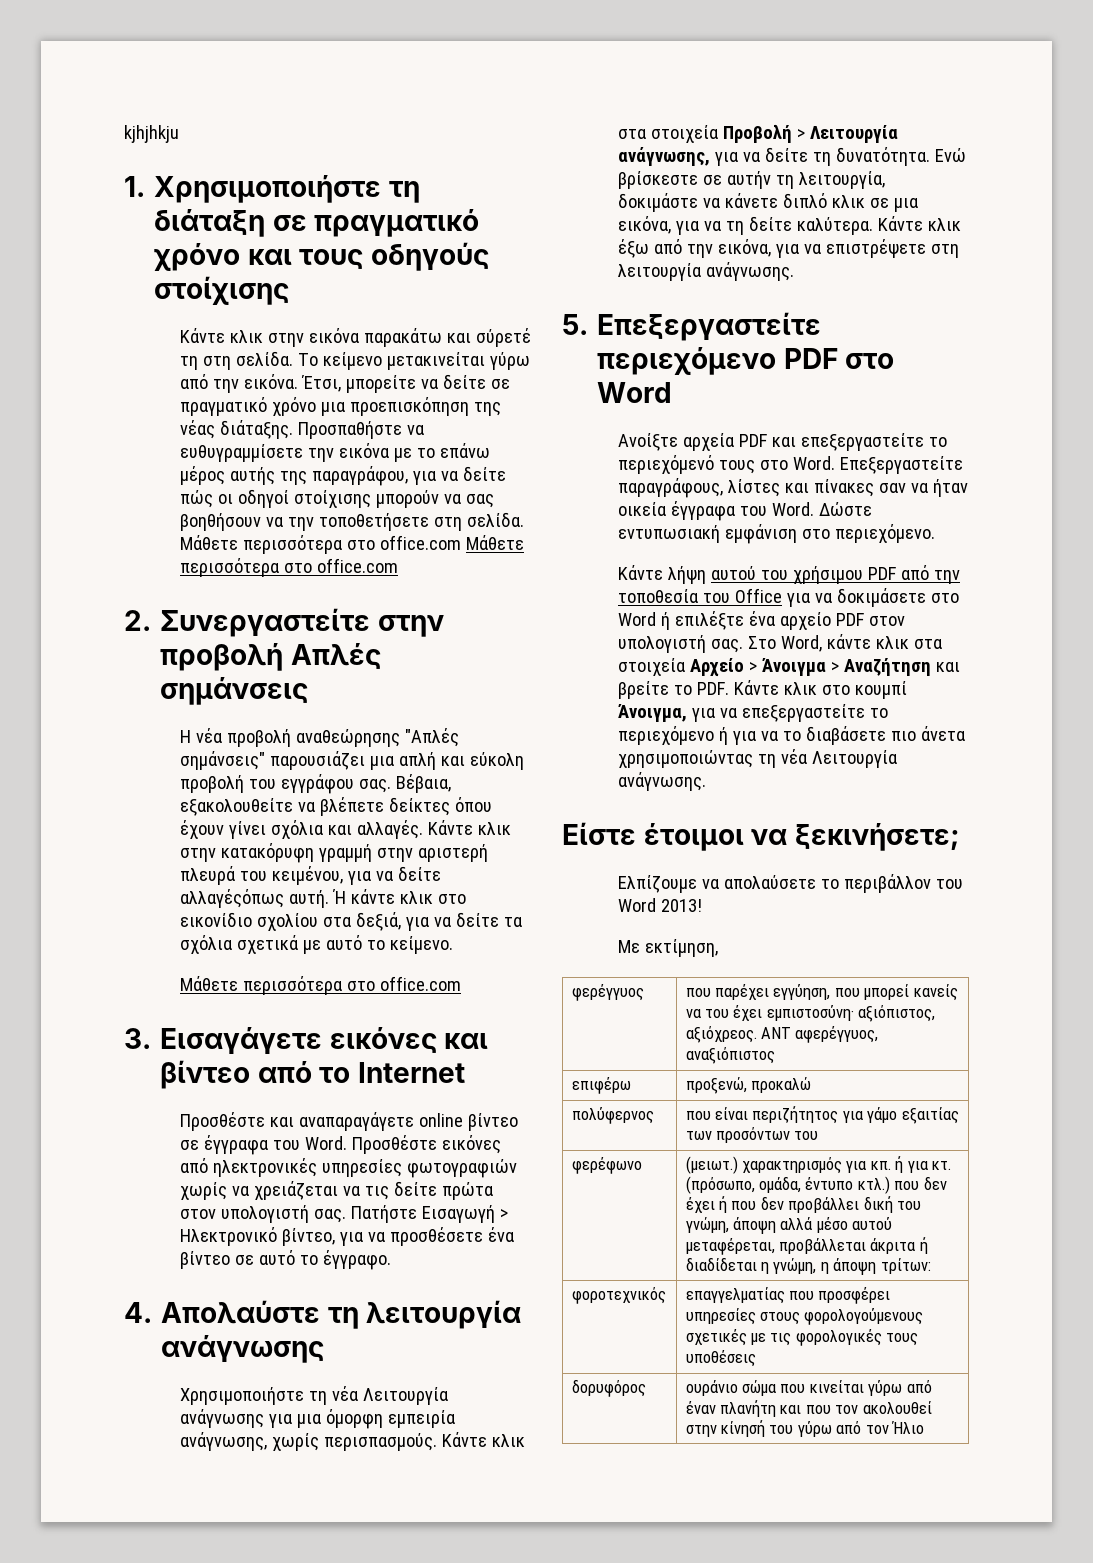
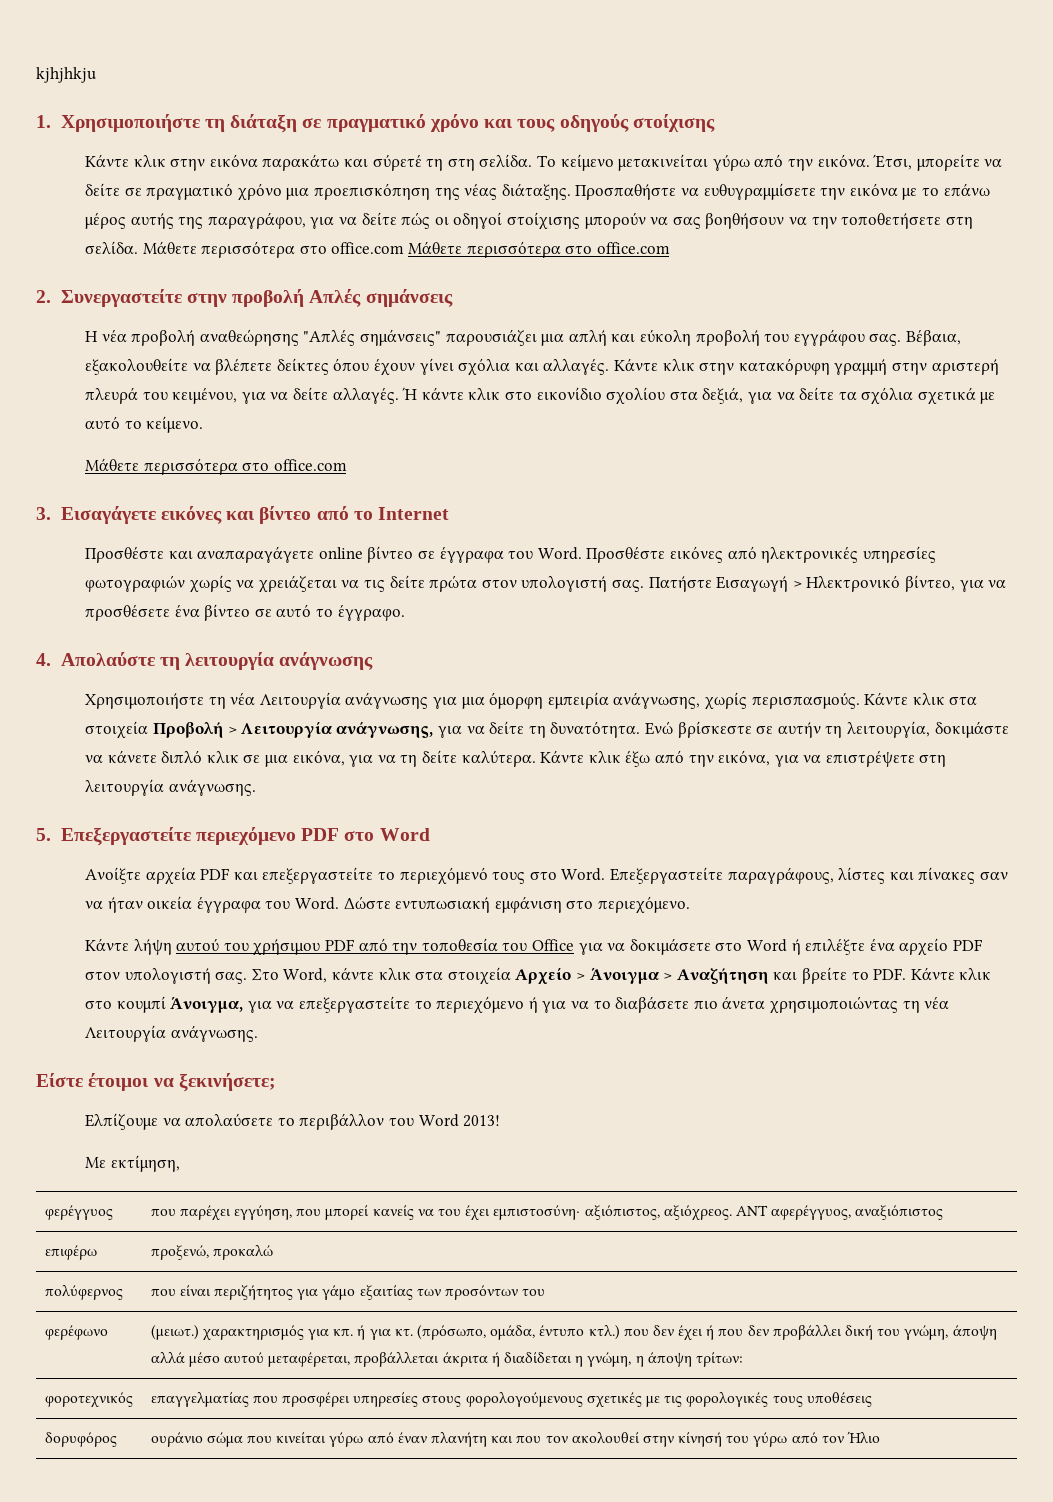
[179,889,329,908] αλλαγέςόπως αυτή. -> [332,387,399,404] αλλαγές.

